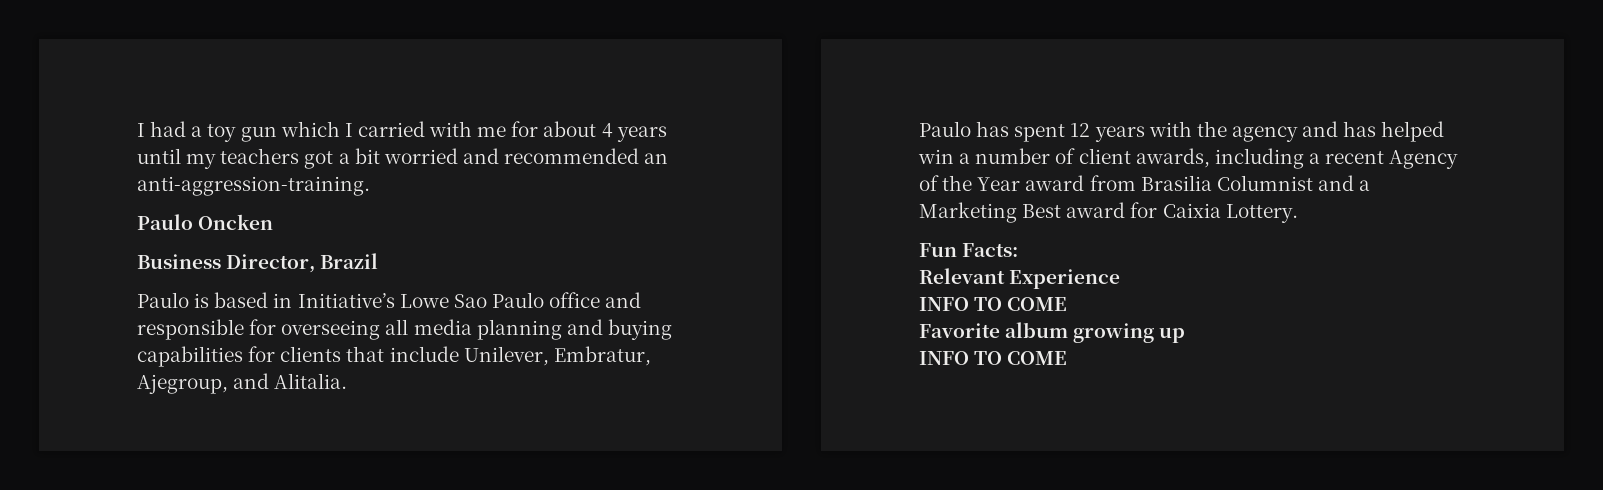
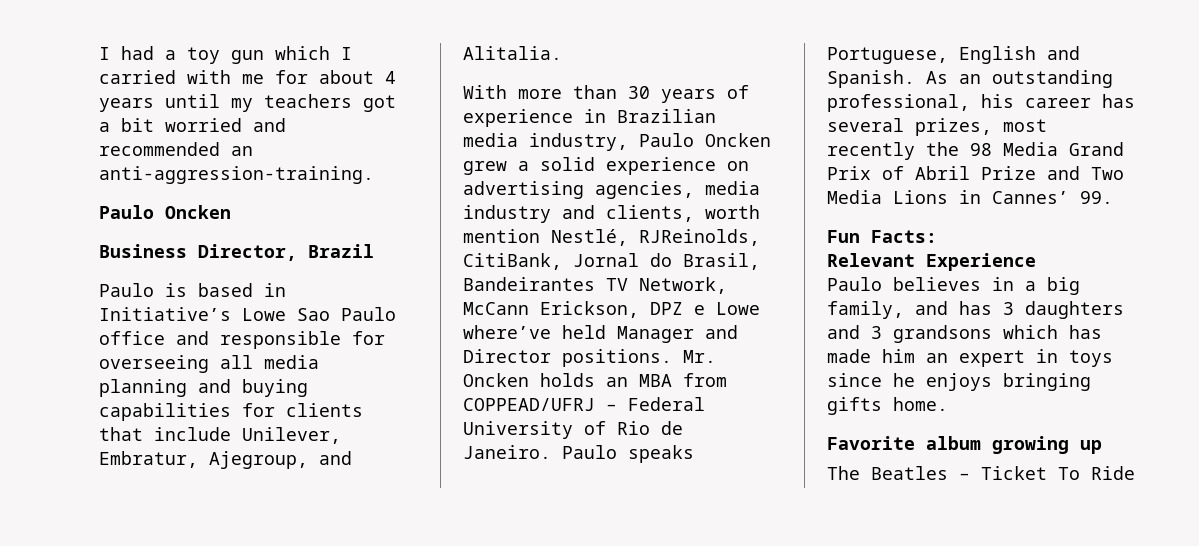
[919,121,1445,142] [918,148,1459,169] [919,175,1371,191] [919,202,1298,223] [919,243,1019,257] [919,268,1121,289] [919,297,1068,311] [919,322,1186,343] [919,351,1068,365] Paulo has spent 12 years with the agency and has helped win a number of client awards, including a recent Agency of the Year award from Brasilia Columnist and a Marketing Best award for Caixia Lottery. // Fun Facts: // Relevant Experience // INFO TO COME // Favorite album growing up // INFO TO COME -> [463,85,749,103] [463,109,716,127] [463,133,771,151] [463,157,749,175] [463,181,760,199] [463,205,760,223] [463,229,760,246] [463,253,760,270] [463,277,727,294] [463,301,760,318] [463,325,738,343] [463,349,716,367] [463,373,727,387] [463,397,705,411] [463,421,683,439] [463,445,694,463] [827,46,1080,64] [827,70,1113,88] [827,94,1135,112] [827,118,1047,136] [827,142,1124,160] [827,166,1124,180] [827,190,1113,204] [827,230,937,243] [827,253,1036,271] [827,277,1080,295] [827,301,1124,319] [827,325,1102,343] [827,349,1113,367] [827,373,1091,391] [827,397,948,415] [827,436,1102,454] [827,466,1135,480] With more than 30 years of experience in Brazilian media industry, Paulo Oncken grew a solid experience on advertising agencies, media industry and clients, worth mention Nestlé, RJReinolds, CitiBank, Jornal do Brasil, Bandeirantes TV Network, McCann Erickson, DPZ e Lowe where’ve held Manager and Director positions. Mr. Oncken holds an MBA from COPPEAD/UFRJ – Federal University of Rio de Janeiro. Paulo speaks Portuguese, English and Spanish. As an outstanding professional, his career has several prizes, most recently the 98 Media Grand Prix of Abril Prize and Two Media Lions in Cannes’ 99. // Fun Facts: // Relevant Experience // Paulo believes in a big family, and has 3 daughters and 3 grandsons which has made him an expert in toys since he enjoys bringing gifts home. // Favorite album growing up // The Beatles – Ticket To Ride

